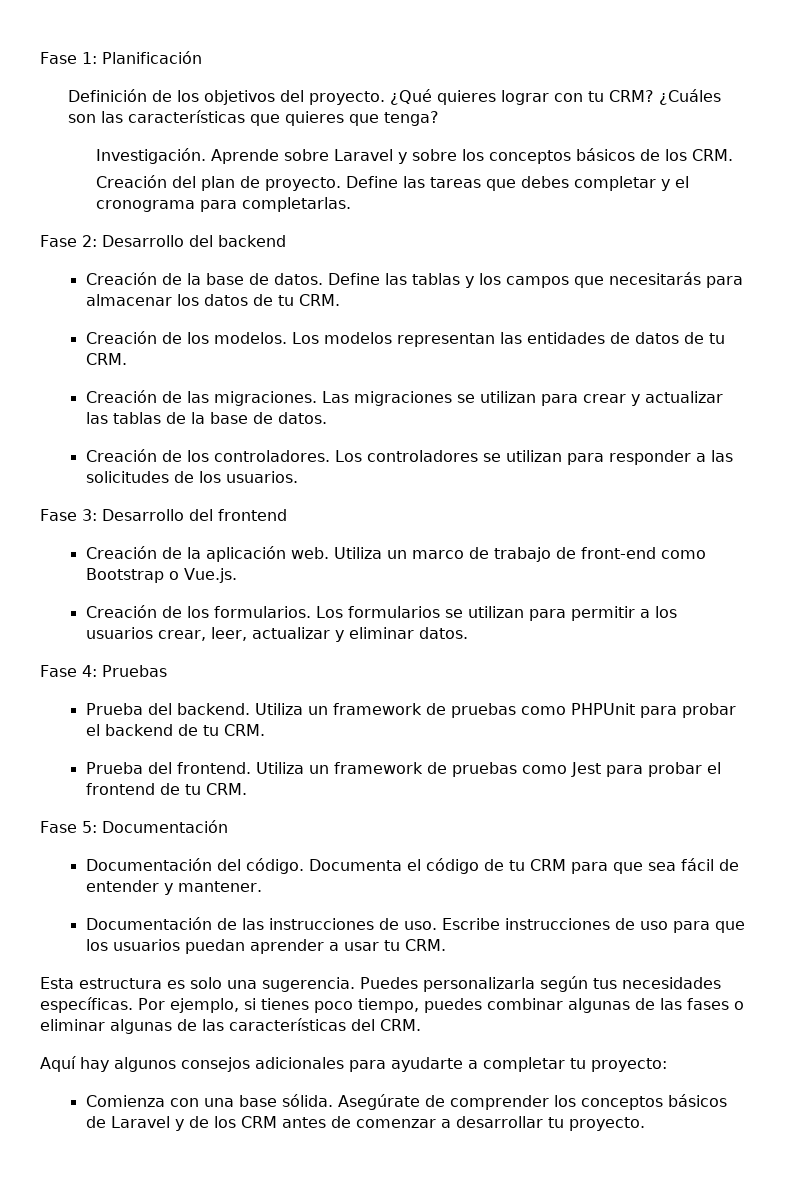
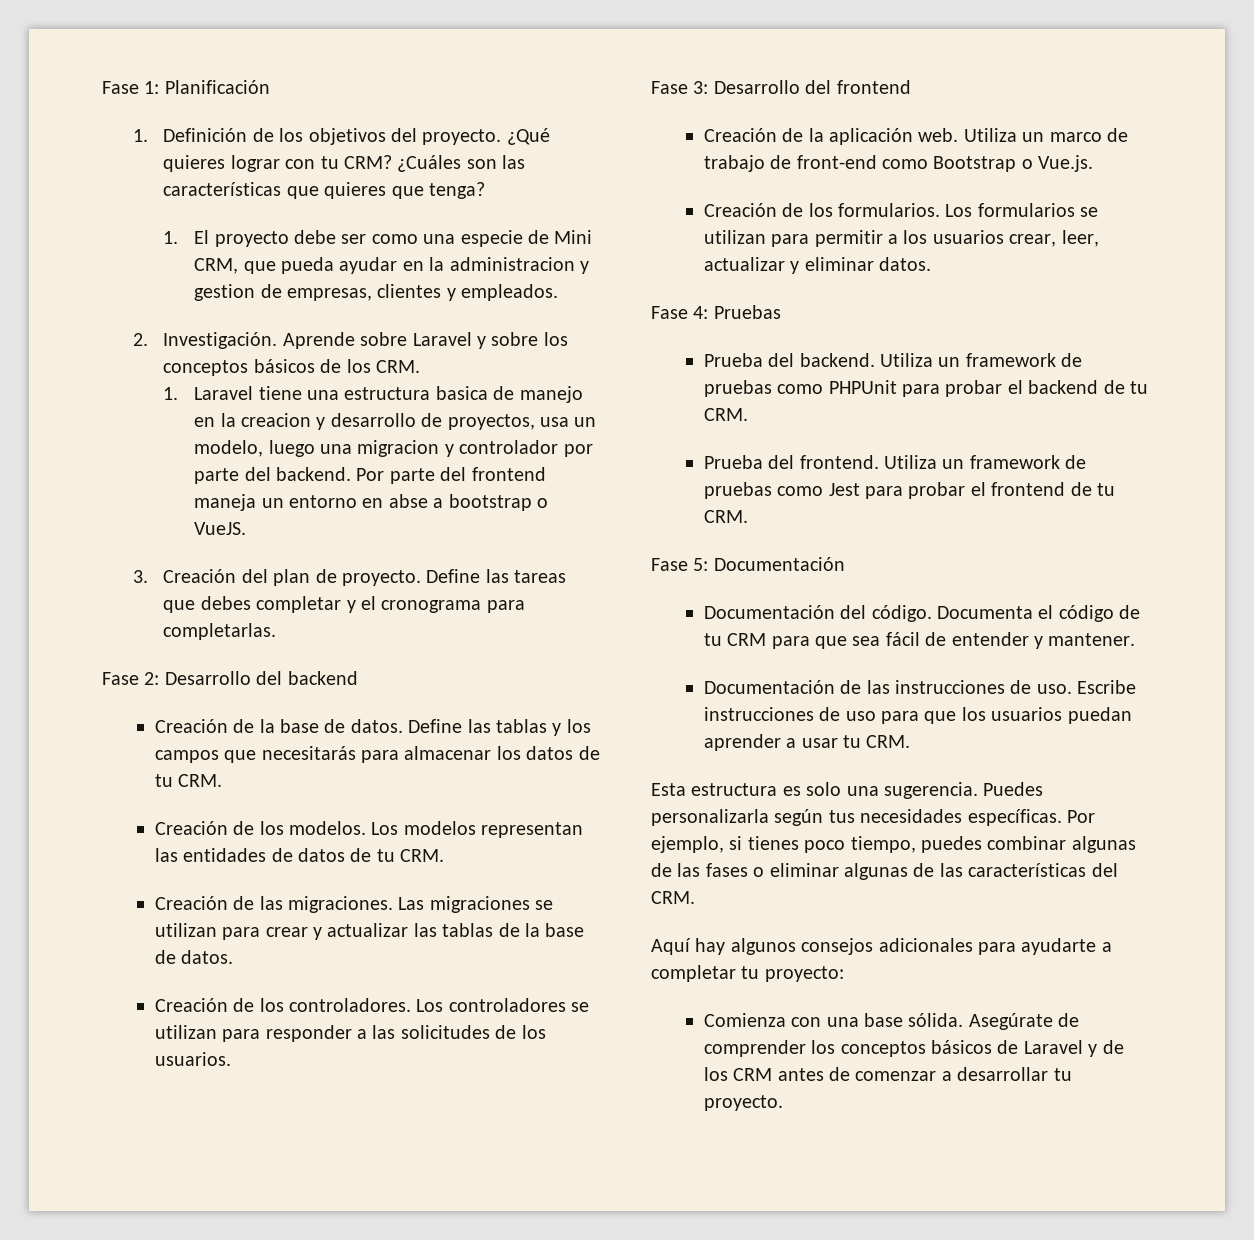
(202, 57) none -> [132,129,148,142] 1.
(439, 118) none -> [163,230,593,247] [194,257,589,274] [194,284,559,301] [132,333,148,346] 1. El proyecto debe ser como una especie de Mini CRM, que pueda ayudar en la administracion y gestion de empresas, clientes y empleados. // 2.
(733, 155) none -> [163,386,583,403] [194,413,597,430] [194,440,593,457] [194,467,546,484] [194,494,548,511] [194,522,247,535] [132,570,148,583] 1. Laravel tiene una estructura basica de manejo en la creacion y desarrollo de proyectos, usa un modelo, luego una migracion y controlador por parte del backend. Por parte del frontend maneja un entorno en abse a bootstrap o VueJS. // 3.

